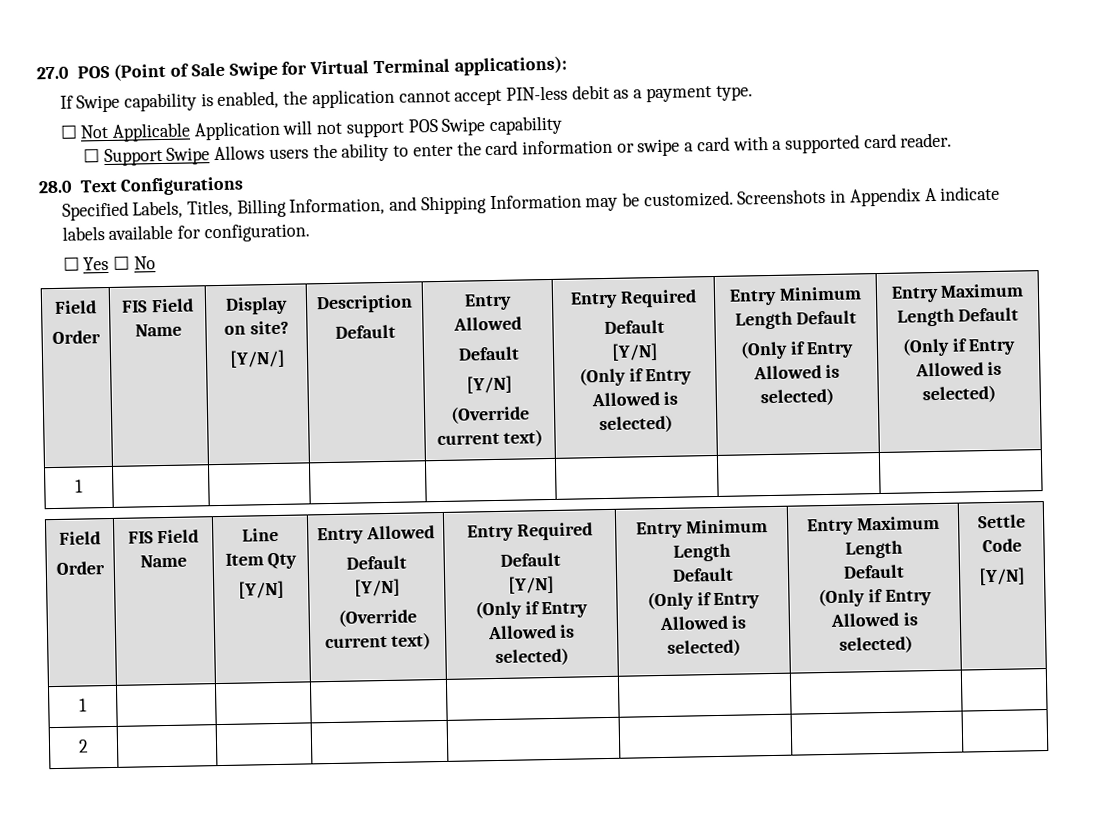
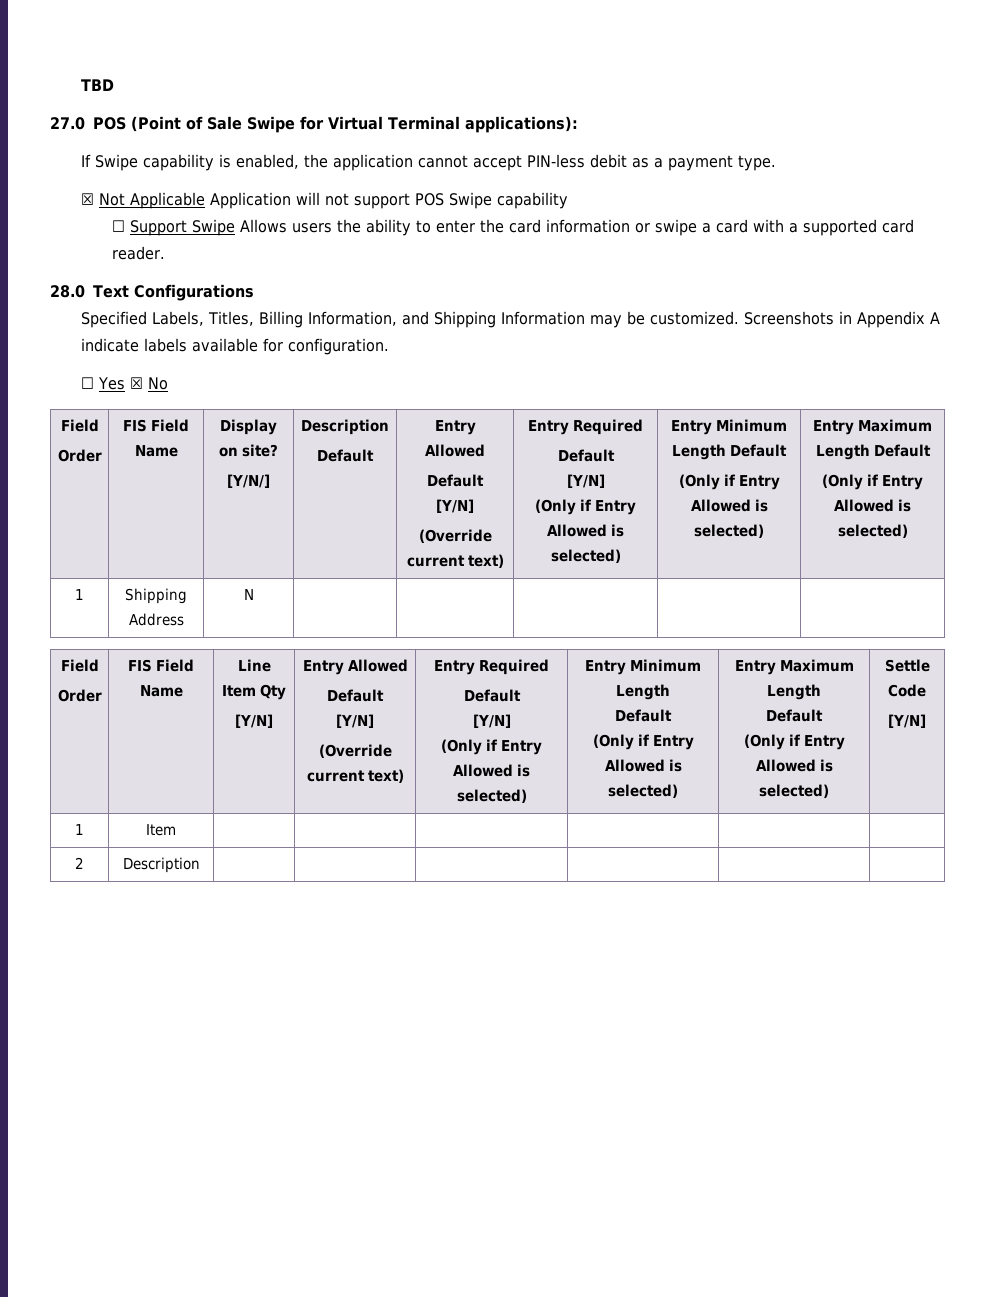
(36, 73) none -> [81,79,115,91] TBD //
[59,124,78,139] ☐ -> [81,193,95,205] ☒
[112,255,130,270] ☐ -> [130,377,144,389] ☒
(83, 486) | -> [125,588,187,604] [128,613,184,626] [243,589,254,600] Shipping Address | N
(87, 705) none -> [146,824,176,836] Item
(89, 746) none -> [122,857,200,873] Description

